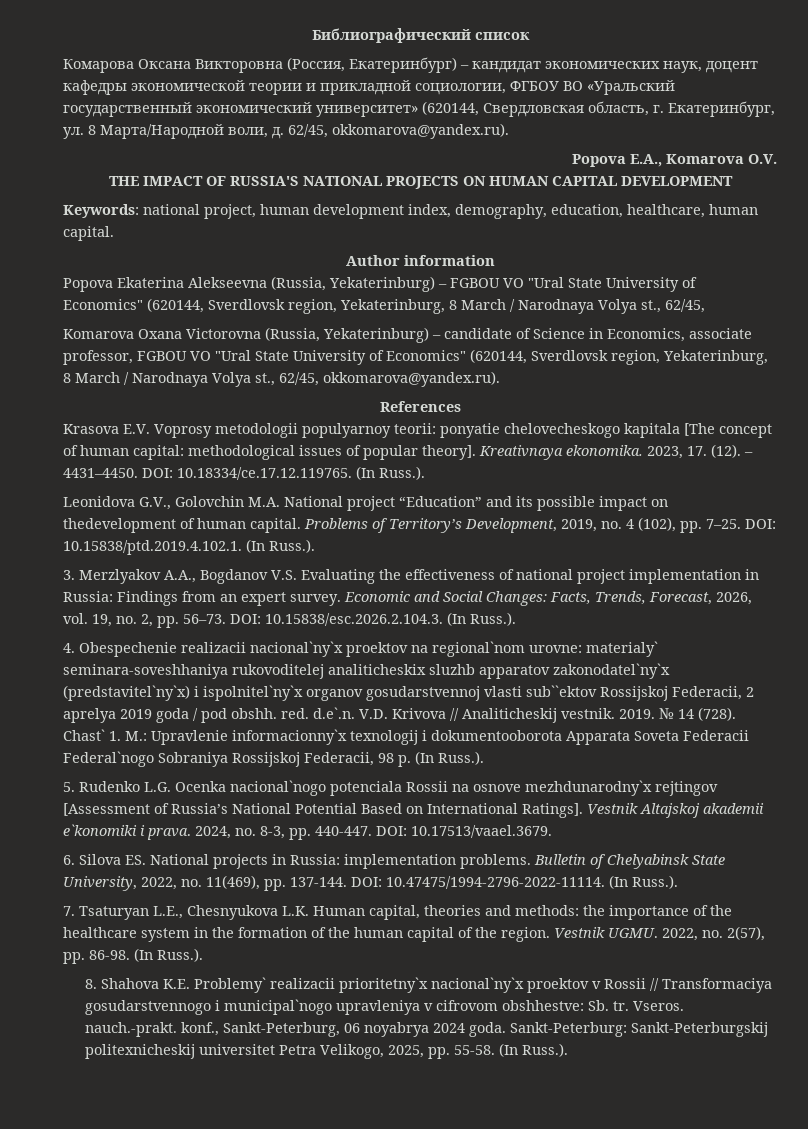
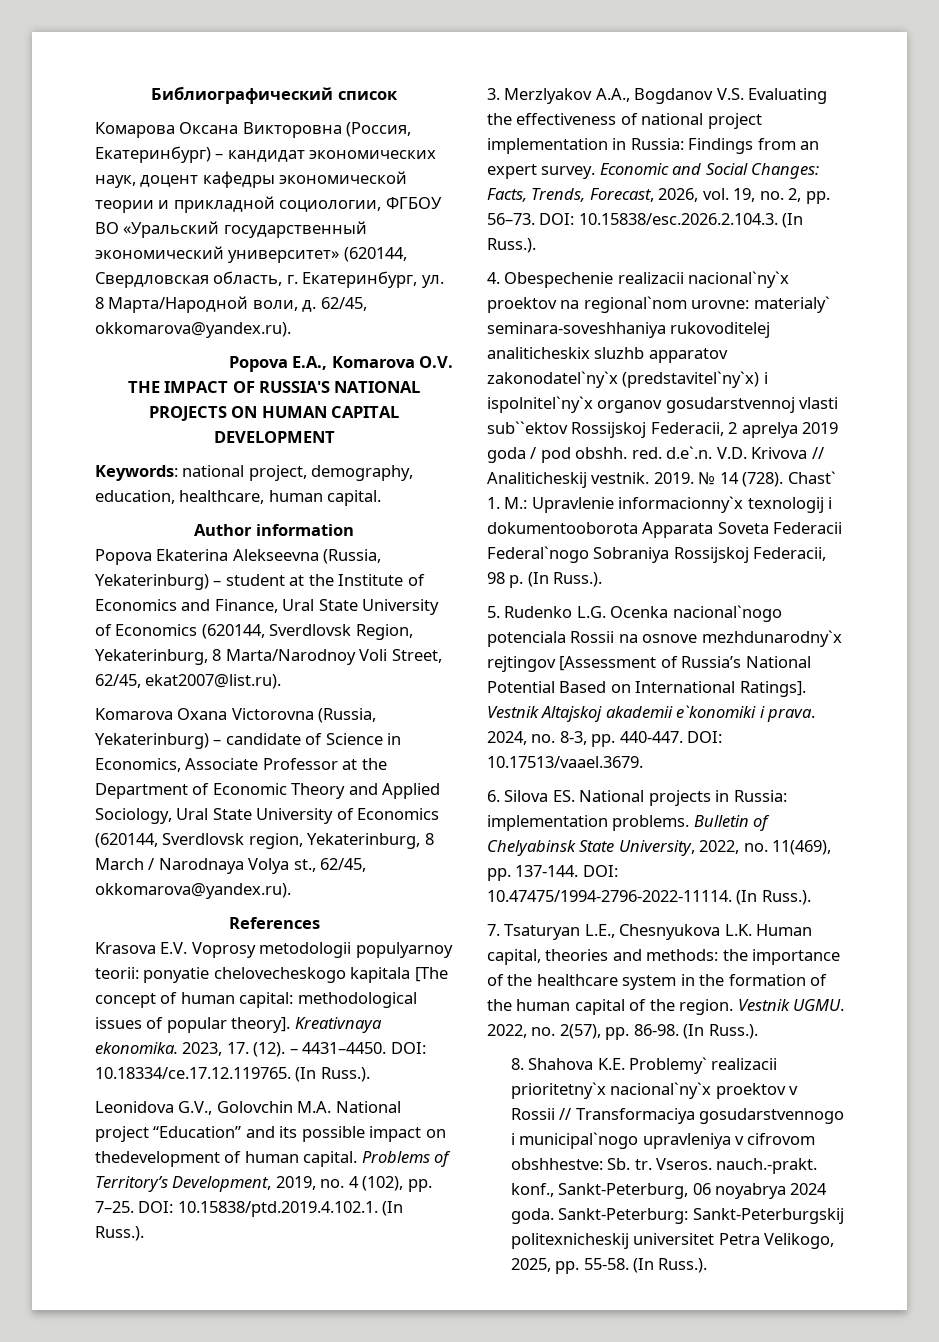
[260,204,451,219] human development index, -> (307, 473) none
[450,277,697,292] [63,298,705,314] FGBOU VO "Ural State University of Economics" (620144, Sverdlovsk region, Yekaterinburg, 8 March / Narodnaya Volya st., 62/45, -> [225,574,425,586] [95,599,440,615] [95,624,413,640] [95,649,442,665] [95,674,282,689] student at the Institute of Economics and Finance, Ural State University of Economics (620144, Sverdlovsk Region, Yekaterinburg, 8 Marta/Narodnoy Voli Street, 62/45, ekat2007@list.ru).
[689,328,752,339] [63,350,466,365] associate professor, FGBOU VO "Ural State University of Economics" -> [185,758,387,770] [95,783,441,799] [95,808,440,824] Associate Professor at the Department of Economic Theory and Applied Sociology, Ural State University of Economics

